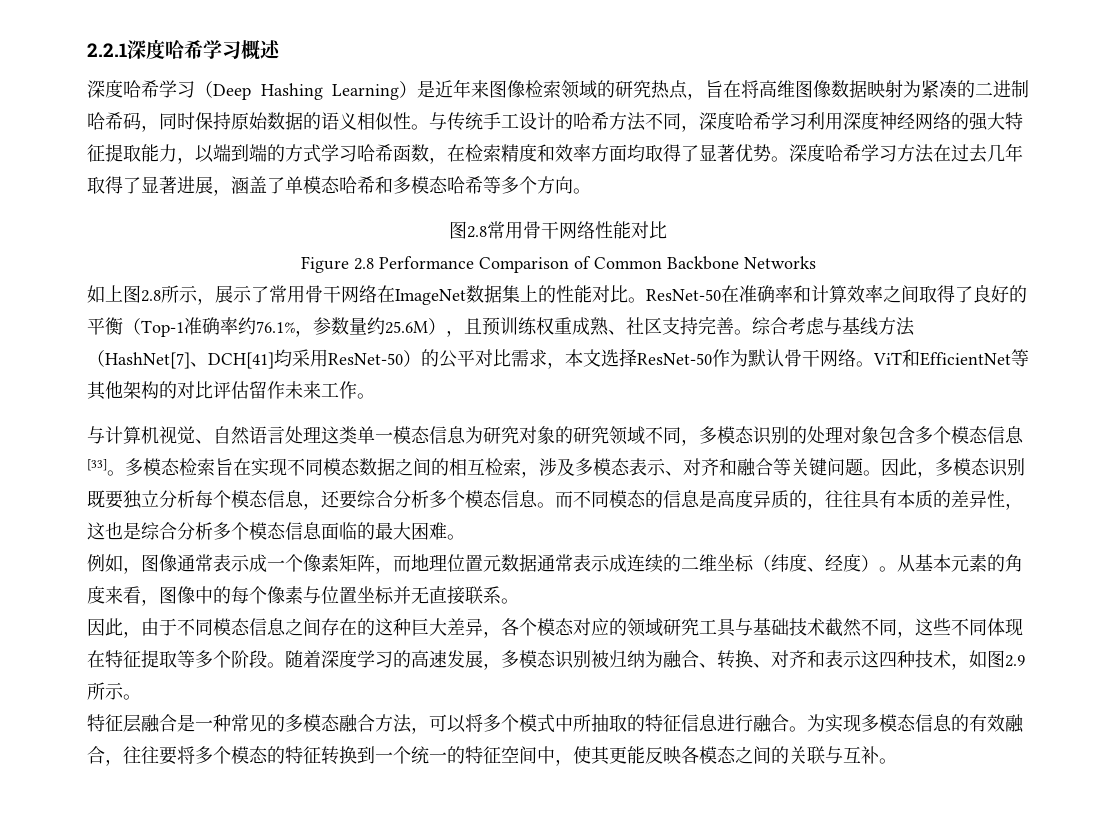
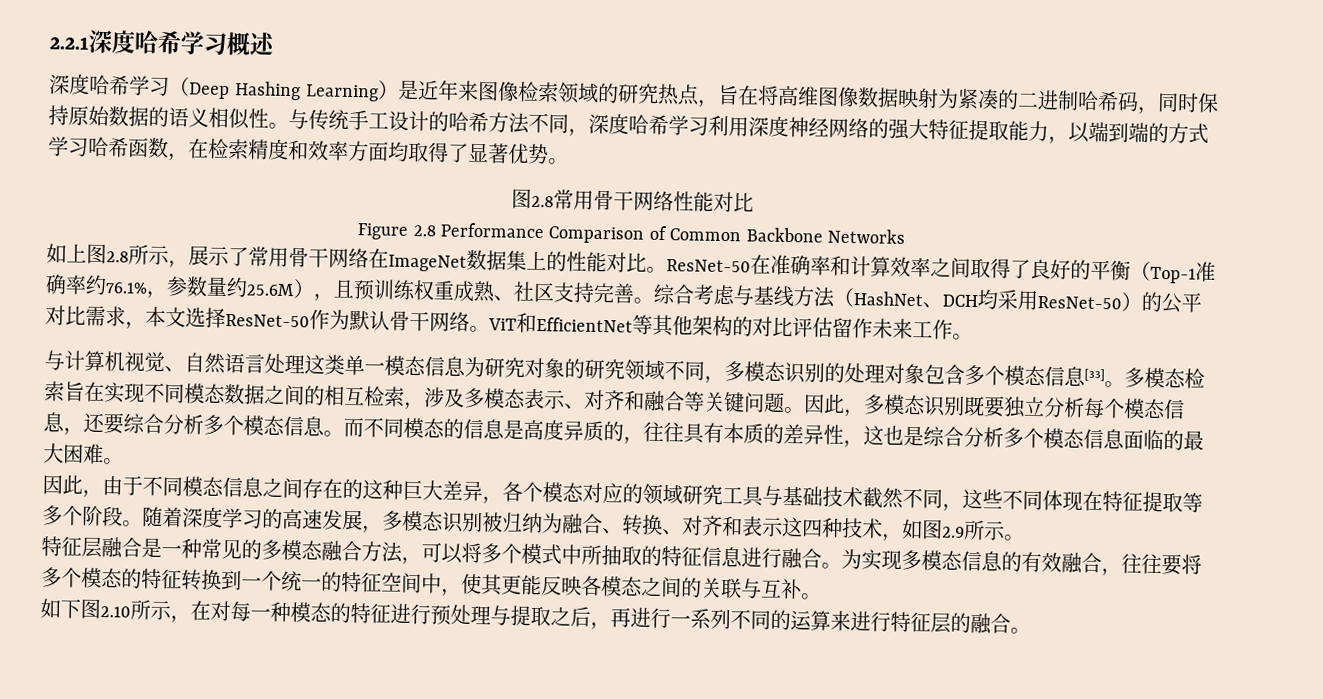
[789,143,1023,163] [87,176,591,196] 深度哈希学习方法在过去几年取得了显著进展，涵盖了单模态哈希和多模态哈希等多个方向。 -> (569, 161) none
[105,352,274,369] HashNet[7]、DCH[41] -> [853,291,978,308] HashNet、DCH
[87,554,1023,574] [87,586,519,606] // 例如，图像通常表示成一个像素矩阵，而地理位置元数据通常表示成连续的二维坐标（纬度、经度）。从基本元素的角度来看，图像中的每个像素与位置坐标并无直接联系。 -> (124, 461) none
(897, 761) none -> [40,598,1031,635] // 如下图2.10所示，在对每一种模态的特征进行预处理与提取之后，再进行一系列不同的运算来进行特征层的融合。

